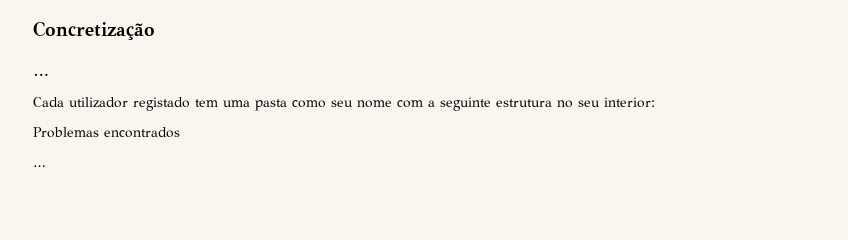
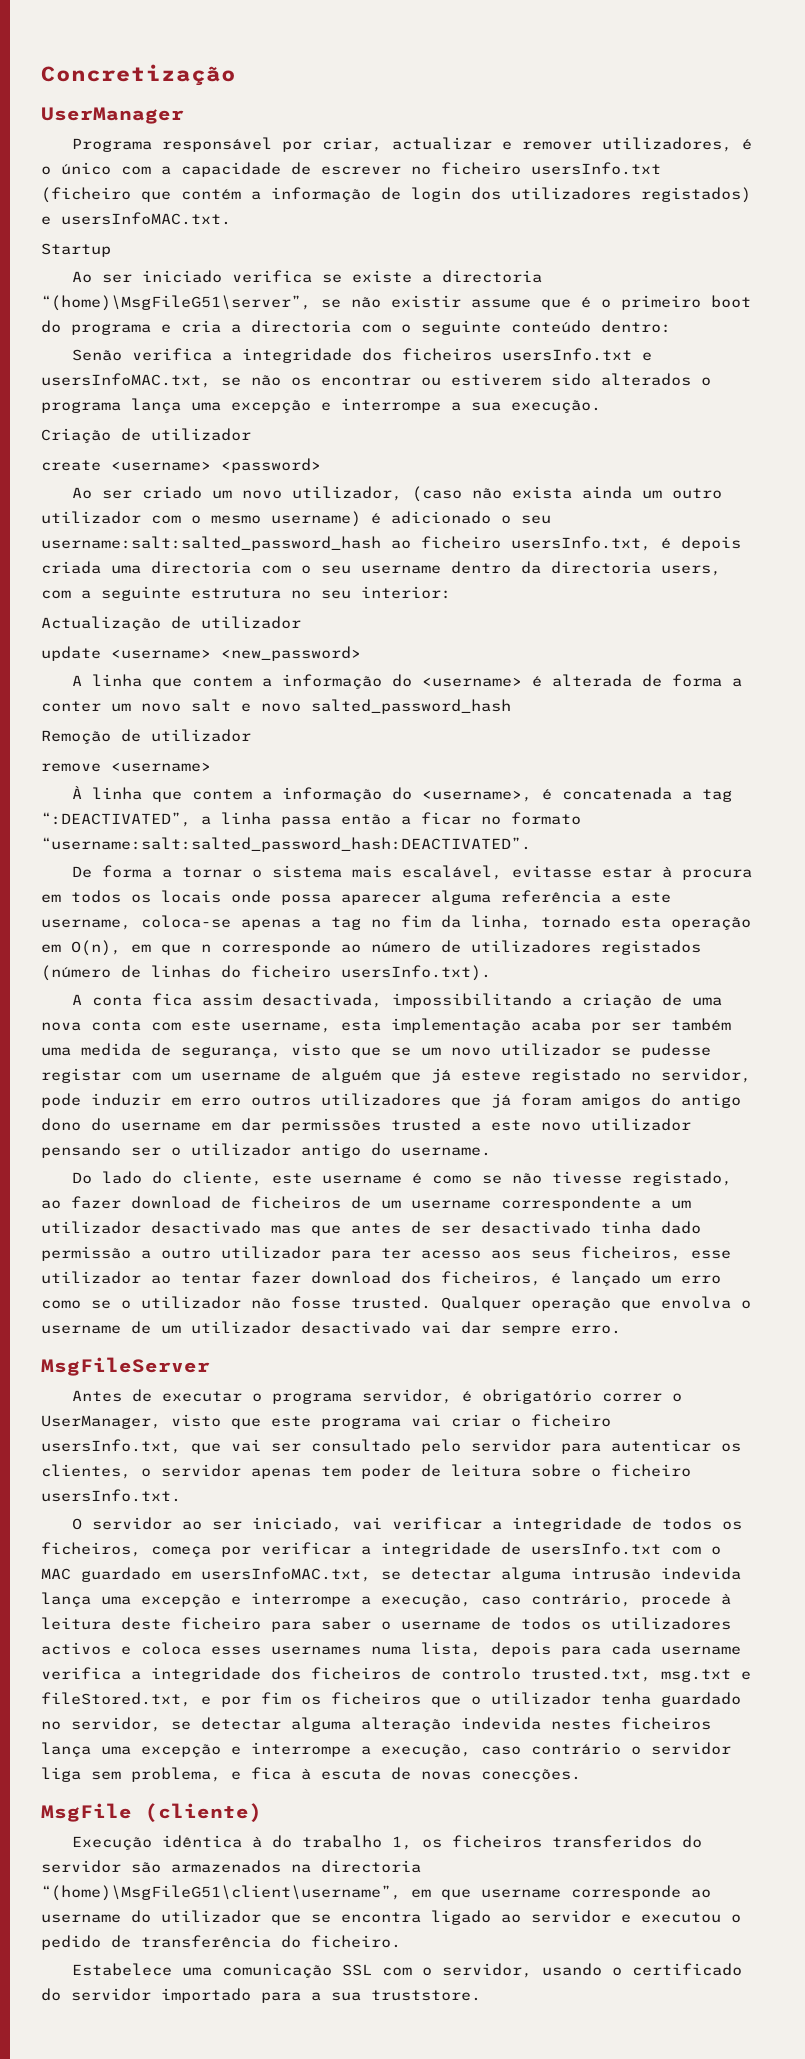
[33,73,48,76] [33,97,392,111] … // Cada utilizador registado tem uma pasta como seu nome -> [41,107,184,124] [71,137,752,152] [41,162,661,177] [41,187,751,203] [41,212,231,225] [41,243,111,257] [71,270,542,283] [41,295,751,311] [41,320,671,335] [71,348,652,363] [41,373,711,388] [41,398,601,413] [41,428,251,443] [41,458,321,473] [71,486,722,502] [41,511,551,527] [41,536,741,551] [41,561,721,576] UserManager // Programa responsável por criar, actualizar e remover utilizadores, é o único com a capacidade de escrever no ficheiro usersInfo.txt (ficheiro que contém a informação de login dos utilizadores registados) e usersInfoMAC.txt. // Startup // Ao ser iniciado verifica se existe a directoria “(home)\MsgFileG51\server”, se não existir assume que é o primeiro boot do programa e cria a directoria com o seguinte conteúdo dentro: // Senão verifica a integridade dos ficheiros usersInfo.txt e usersInfoMAC.txt, se não os encontrar ou estiverem sido alterados o programa lança uma excepção e interrompe a sua execução. // Criação de utilizador // create <username> <password> // Ao ser criado um novo utilizador, (caso não exista ainda um outro utilizador com o mesmo username) é adicionado o seu username:salt:salted_password_hash ao ficheiro usersInfo.txt, é depois criada uma directoria com o seu username dentro da directoria users,
[33,127,180,138] [33,165,45,167] Problemas encontrados // … -> [41,616,301,631] [41,646,361,661] [71,674,742,689] [41,699,511,714] [41,729,251,744] [41,762,211,772] [71,786,732,802] [41,812,581,827] [41,837,531,852] [71,865,752,880] [41,890,671,905] [41,915,751,930] [41,940,701,956] [41,965,491,981] [71,993,722,1008] [41,1018,731,1033] [41,1043,711,1058] [41,1068,751,1083] [41,1093,741,1108] [41,1118,691,1133] [41,1143,491,1158] [71,1171,732,1186] [41,1196,691,1211] [41,1221,701,1236] [41,1246,731,1261] [41,1271,721,1286] [41,1296,751,1311] [41,1321,621,1336] [41,1357,210,1376] [71,1389,682,1404] [41,1414,611,1429] [41,1439,741,1454] [41,1464,691,1479] [41,1489,181,1502] [71,1517,742,1532] [41,1542,721,1557] [41,1567,741,1582] [41,1592,731,1607] [41,1617,731,1632] [41,1642,741,1657] [41,1667,751,1682] [41,1692,741,1707] [41,1717,711,1732] [41,1742,731,1757] [41,1767,581,1782] [41,1803,262,1822] [71,1835,702,1850] [41,1860,421,1873] [41,1885,711,1901] [41,1910,741,1925] [41,1935,401,1950] [71,1963,742,1978] [41,1988,481,2003] Actualização de utilizador // update <username> <new_password> // A linha que contem a informação do <username> é alterada de forma a conter um novo salt e novo salted_password_hash // Remoção de utilizador // remove <username> // À linha que contem a informação do <username>, é concatenada a tag “:DEACTIVATED”, a linha passa então a ficar no formato “username:salt:salted_password_hash:DEACTIVATED”. // De forma a tornar o sistema mais escalável, evitasse estar à procura em todos os locais onde possa aparecer alguma referência a este username, coloca-se apenas a tag no fim da linha, tornado esta operação em O(n), em que n corresponde ao número de utilizadores registados (número de linhas do ficheiro usersInfo.txt). // A conta fica assim desactivada, impossibilitando a criação de uma nova conta com este username, esta implementação acaba por ser também uma medida de segurança, visto que se um novo utilizador se pudesse registar com um username de alguém que já esteve registado no servidor, pode induzir em erro outros utilizadores que já foram amigos do antigo dono do username em dar permissões trusted a este novo utilizador pensando ser o utilizador antigo do username. // Do lado do cliente, este username é como se não tivesse registado, ao fazer download de ficheiros de um username correspondente a um utilizador desactivado mas que antes de ser desactivado tinha dado permissão a outro utilizador para ter acesso aos seus ficheiros, esse utilizador ao tentar fazer download dos ficheiros, é lançado um erro como se o utilizador não fosse trusted. Qualquer operação que envolva o username de um utilizador desactivado vai dar sempre erro. // MsgFileServer // Antes de executar o programa servidor, é obrigatório correr o UserManager, visto que este programa vai criar o ficheiro usersInfo.txt, que vai ser consultado pelo servidor para autenticar os clientes, o servidor apenas tem poder de leitura sobre o ficheiro usersInfo.txt. // O servidor ao ser iniciado, vai verificar a integridade de todos os ficheiros, começa por verificar a integridade de usersInfo.txt com o MAC guardado em usersInfoMAC.txt, se detectar alguma intrusão indevida lança uma excepção e interrompe a execução, caso contrário, procede à leitura deste ficheiro para saber o username de todos os utilizadores activos e coloca esses usernames numa lista, depois para cada username verifica a integridade dos ficheiros de controlo trusted.txt, msg.txt e fileStored.txt, e por fim os ficheiros que o utilizador tenha guardado no servidor, se detectar alguma alteração indevida nestes ficheiros lança uma excepção e interrompe a execução, caso contrário o servidor liga sem problema, e fica à escuta de novas conecções. // MsgFile (cliente) // Execução idêntica à do trabalho 1, os ficheiros transferidos do servidor são armazenados na directoria “(home)\MsgFileG51\client\username”, em que username corresponde ao username do utilizador que se encontra ligado ao servidor e executou o pedido de transferência do ficheiro. // Estabelece uma comunicação SSL com o servidor, usando o certificado do servidor importado para a sua truststore.

